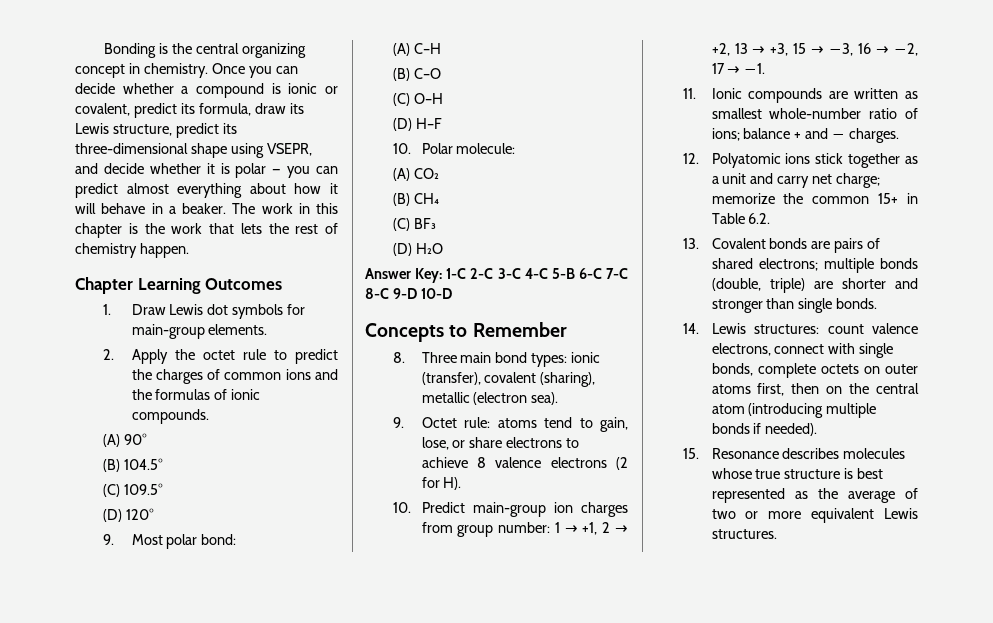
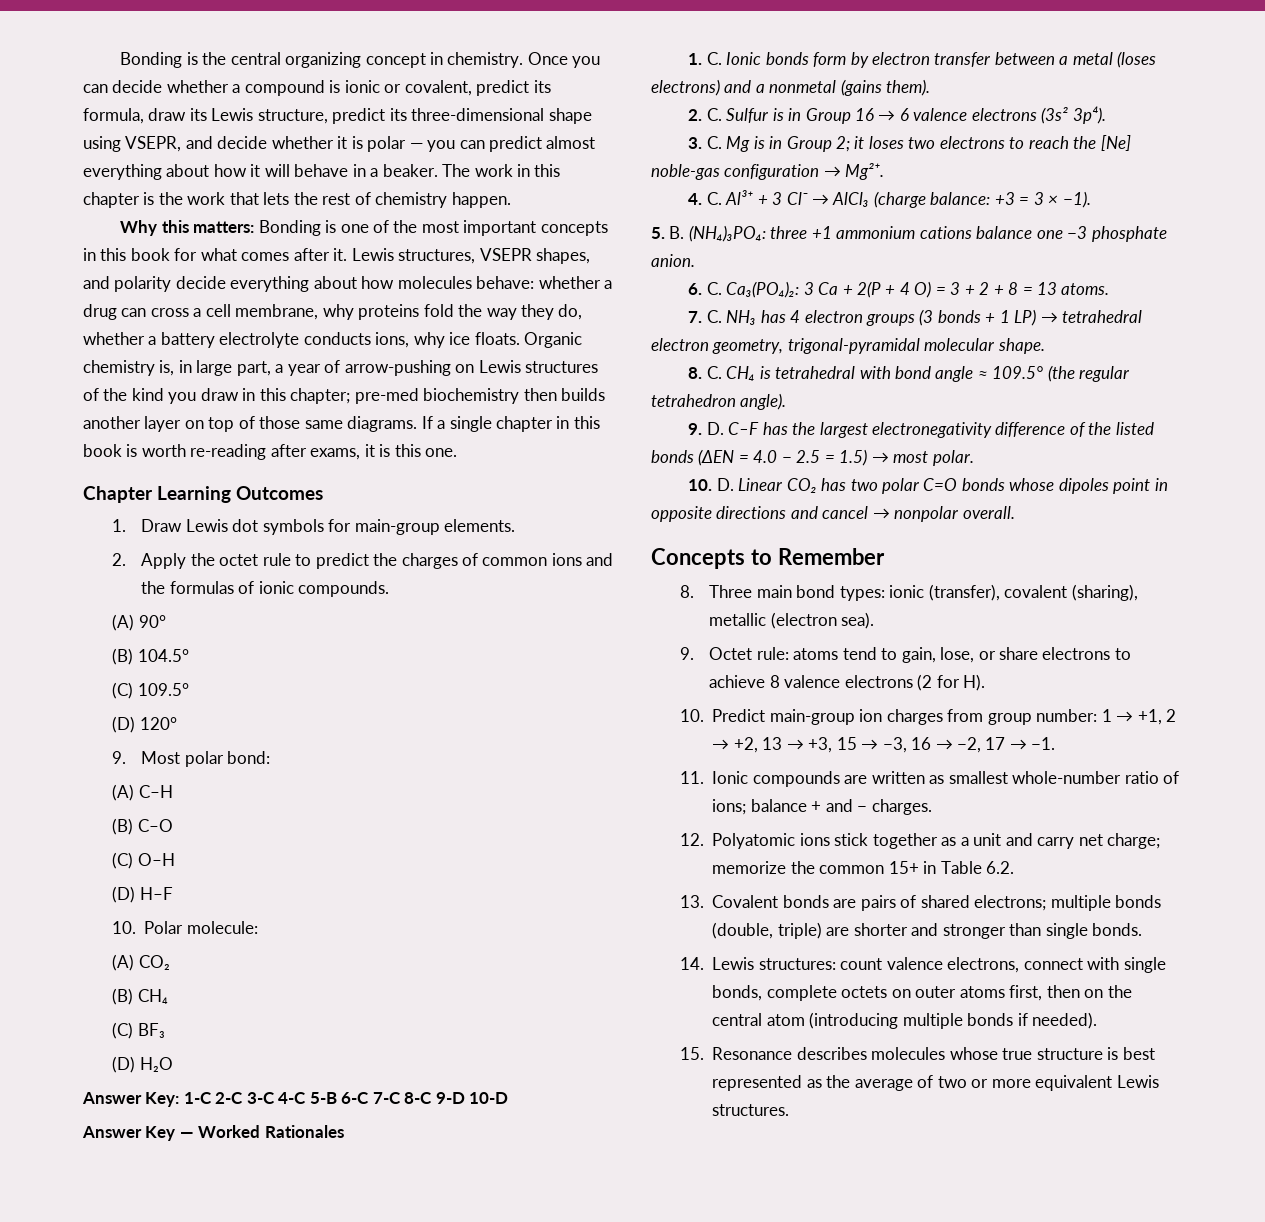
(189, 250) none -> [120,220,608,236] [83,248,591,264] [83,276,613,292] [83,304,583,320] [83,332,583,348] [83,360,599,376] [83,388,606,404] [83,416,600,432] [83,444,458,460] // Why this matters: Bonding is one of the most important concepts in this book for what comes after it. Lewis structures, VSEPR shapes, and polarity decide everything about how molecules behave: whether a drug can cross a cell membrane, why proteins fold the way they do, whether a battery electrolyte conducts ions, why ice floats. Organic chemistry is, in large part, a year of arrow-pushing on Lewis structures of the kind you draw in this chapter; pre-med biochemistry then builds another layer on top of those same diagrams. If a single chapter in this book is worth re-reading after exams, it is this one.
(452, 293) none -> [82,1125,344,1141] [688,51,1157,68] [651,79,931,96] [688,106,1106,124] [688,135,1131,152] [651,163,885,180] [688,190,1091,208] [651,225,1167,242] [651,254,695,267] [688,281,1110,298] [688,309,1143,326] [651,338,1045,354] [688,365,1131,382] [651,393,787,410] [688,422,1154,438] [651,449,974,466] [688,478,1168,494] [651,506,1015,522] // Answer Key — Worked Rationales // 1. C. Ionic bonds form by electron transfer between a metal (loses electrons) and a nonmetal (gains them). // 2. C. Sulfur is in Group 16 → 6 valence electrons (3s² 3p⁴). // 3. C. Mg is in Group 2; it loses two electrons to reach the [Ne] noble-gas configuration → Mg²⁺. // 4. C. Al³⁺ + 3 Cl⁻ → AlCl₃ (charge balance: +3 = 3 × −1). // 5. B. (NH₄)₃PO₄: three +1 ammonium cations balance one −3 phosphate anion. // 6. C. Ca₃(PO₄)₂: 3 Ca + 2(P + 4 O) = 3 + 2 + 8 = 13 atoms. // 7. C. NH₃ has 4 electron groups (3 bonds + 1 LP) → tetrahedral electron geometry, trigonal-pyramidal molecular shape. // 8. C. CH₄ is tetrahedral with bond angle ≈ 109.5° (the regular tetrahedron angle). // 9. D. C–F has the largest electronegativity difference of the listed bonds (ΔEN = 4.0 − 2.5 = 1.5) → most polar. // 10. D. Linear CO₂ has two polar C=O bonds whose dipoles point in opposite directions and cancel → nonpolar overall.

